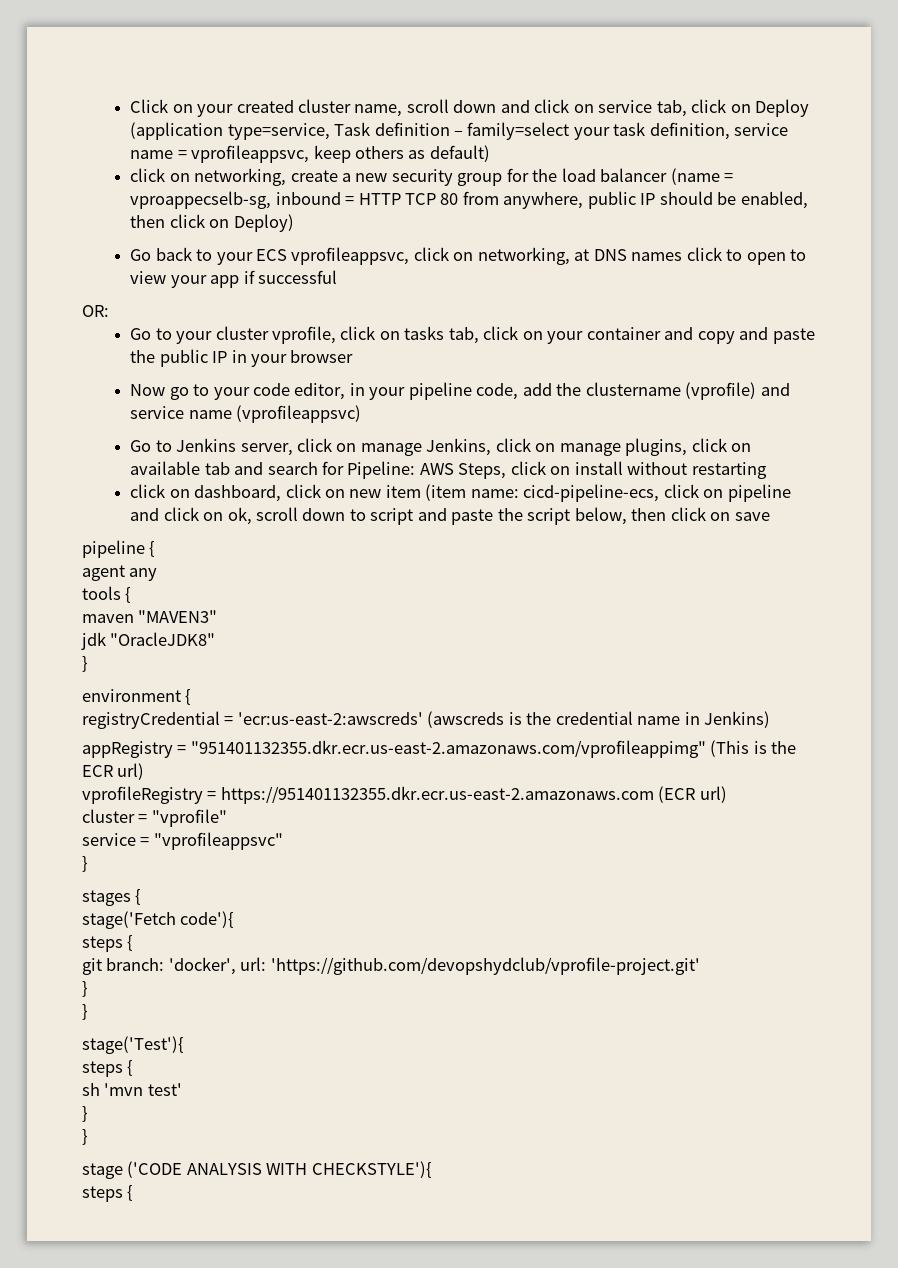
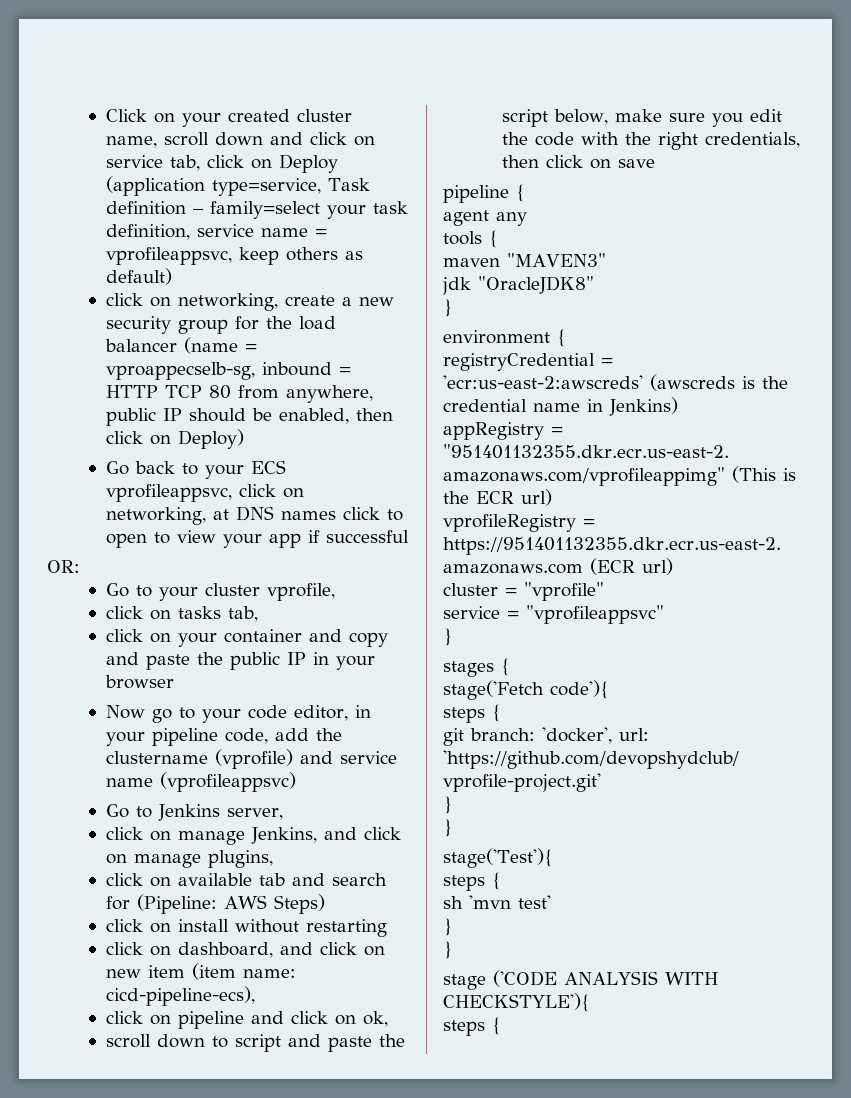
(337, 335) none -> (335, 592) //
(479, 335) none -> (258, 614) //
(293, 449) none -> (283, 814) //
(492, 447) none -> [323,827,357,840] and
(688, 447) none -> (273, 859) //
[347,461,507,479] Pipeline: AWS Steps, -> [136,894,325,914] (Pipeline: AWS Steps) //
(282, 493) none -> [279,942,313,955] and
[523,484,660,502] cicd-pipeline-ecs, -> [105,986,255,1006] cicd-pipeline-ecs), //
(252, 516) none -> (388, 1019) //
(627, 516) none -> [614,109,782,127] [501,132,800,150] make sure you edit the code with the right credentials,

